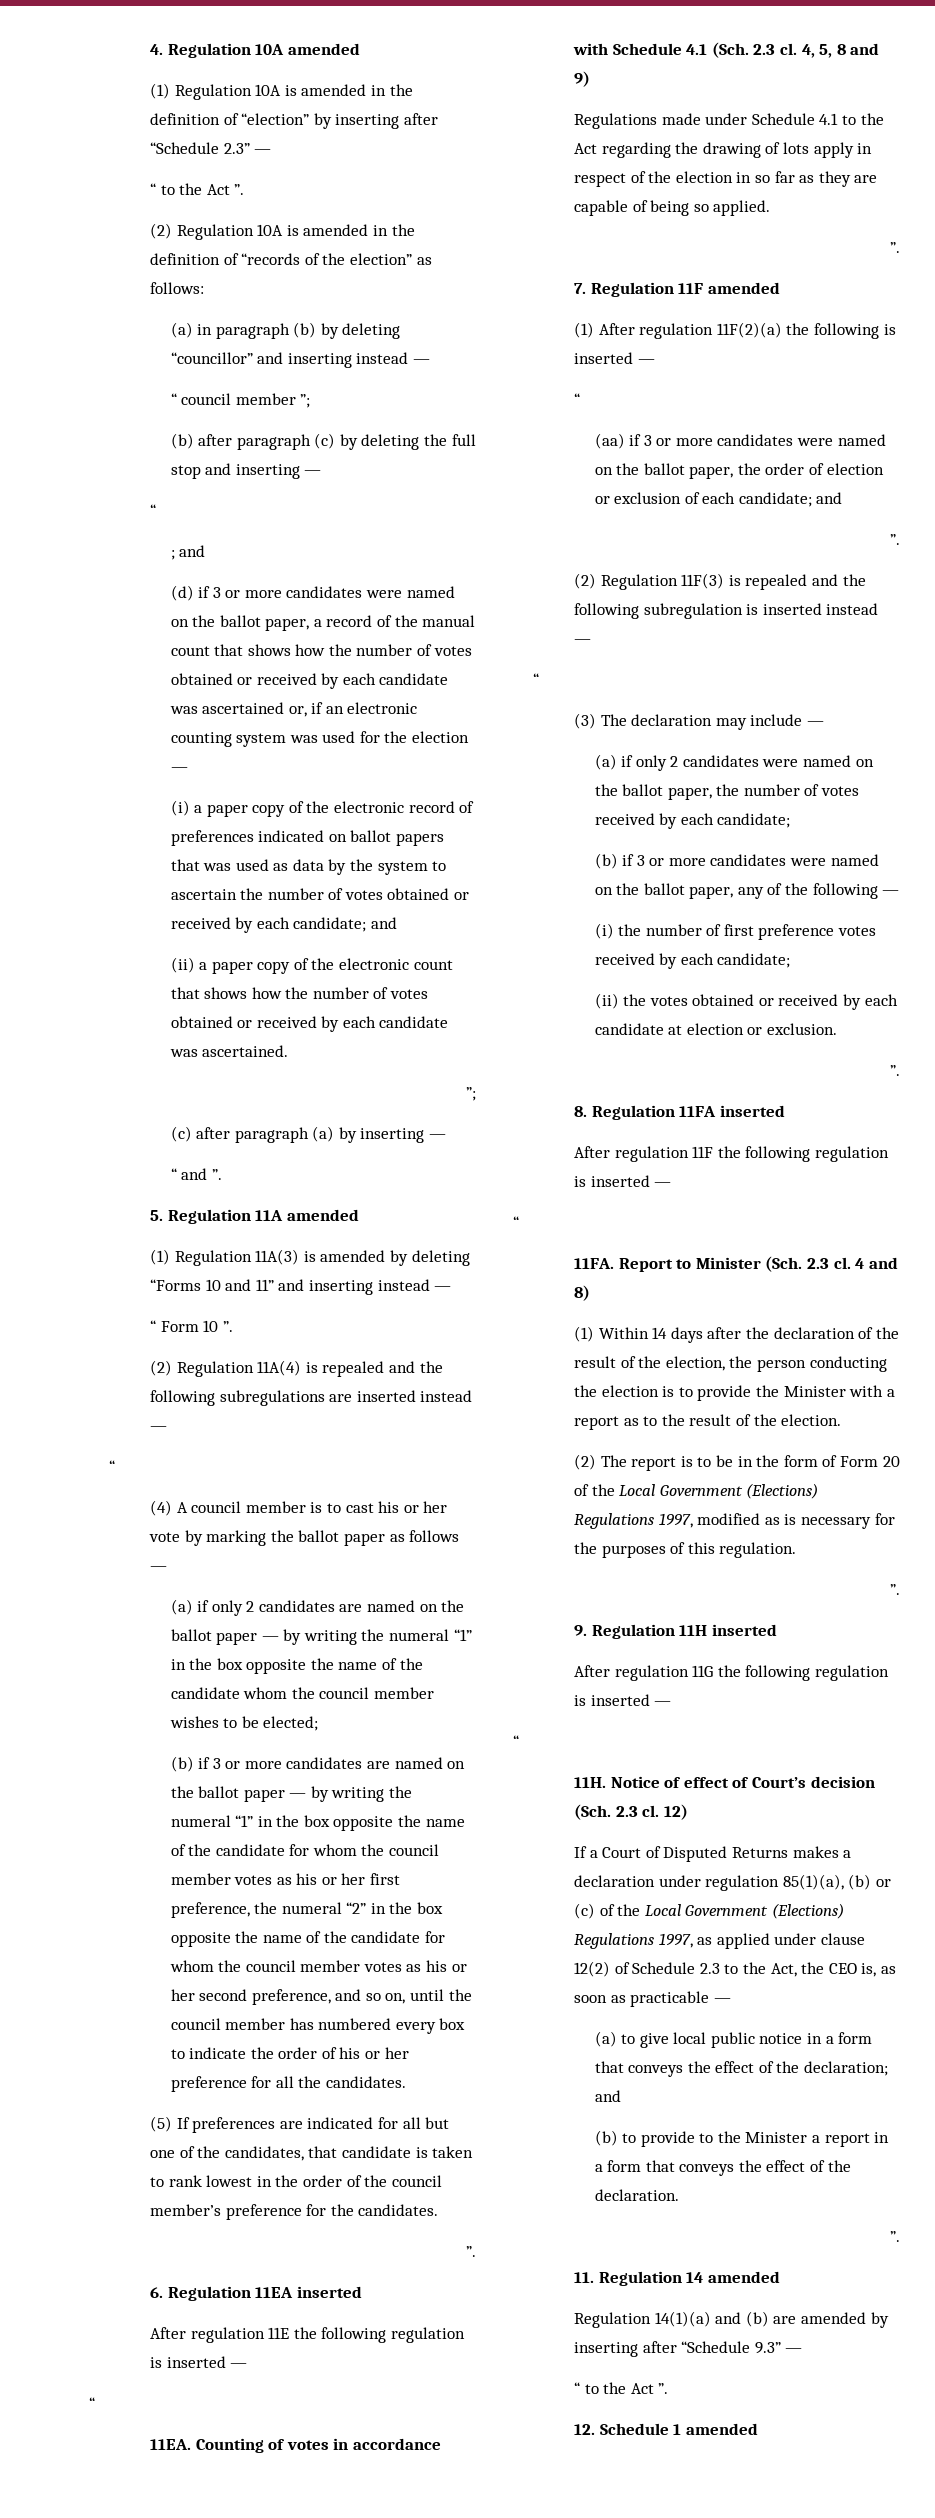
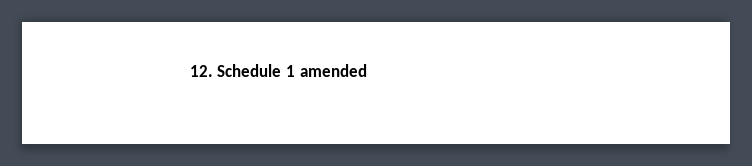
[150,43,360,58] [150,83,413,100] [150,113,439,129] [150,142,272,154] [150,183,245,195] [150,223,415,240] [150,253,432,265] [150,282,205,294] [170,322,401,339] [170,352,430,368] [170,393,311,408] [170,433,476,450] [170,463,322,479] [150,504,157,516] [170,545,206,560] [170,585,455,601] [170,615,476,631] [170,644,472,656] [170,673,449,689] [169,702,418,717] [170,731,470,747] [170,767,188,772] [170,800,475,817] [170,830,444,846] [170,859,447,875] [170,888,470,900] [170,917,397,933] [170,957,453,974] [170,987,429,999] [170,1016,449,1032] [169,1045,289,1057] [466,1087,476,1101] [170,1126,447,1143] [170,1168,222,1180] [150,1209,359,1224] [150,1249,470,1266] [150,1279,452,1295] [150,1320,233,1332] [150,1360,443,1377] [150,1390,473,1406] [150,1426,168,1431] [109,1460,116,1472] [150,1500,448,1516] [149,1530,460,1546] [150,1566,168,1571] [170,1599,465,1616] [170,1629,472,1645] [170,1658,423,1674] [170,1687,434,1699] [169,1716,319,1731] [170,1756,466,1772] [170,1786,413,1802] [170,1815,465,1831] [170,1844,440,1856] [170,1873,401,1885] [170,1902,444,1918] [170,1931,446,1947] [169,1960,467,1972] [170,1989,472,2005] [170,2018,466,2034] [170,2047,409,2059] [170,2076,406,2092] [150,2116,450,2133] [150,2146,474,2161] [150,2175,442,2187] [150,2204,439,2220] [466,2246,476,2257] [150,2286,362,2301] [150,2327,466,2343] [150,2356,248,2368] [89,2397,95,2409] [150,2438,442,2453] [573,42,880,58] [574,71,591,87] [574,113,884,129] [574,142,873,158] [574,171,878,187] [574,200,771,216] [890,242,900,253] [574,282,780,297] [574,322,896,339] [574,352,655,364] [574,393,581,405] [594,433,886,449] [594,463,884,479] [594,492,843,507] [890,534,900,545] [574,573,866,590] [574,603,879,619] [574,639,592,644] [533,673,540,685] [574,713,825,730] [594,754,874,771] [594,784,860,800] [594,813,791,829] [594,853,879,869] [594,883,900,899] [594,923,877,940] [594,953,791,969] [594,993,898,1010] [594,1023,837,1035] [890,1065,900,1076] [574,1105,785,1120] [574,1146,890,1162] [574,1175,672,1187] [513,1216,519,1228] [574,1256,898,1272] [574,1285,591,1301] [574,1326,899,1343] [574,1356,887,1372] [574,1385,895,1401] [574,1414,842,1430] [574,1454,900,1471] [574,1483,819,1499] [574,1513,895,1529] [574,1542,797,1558] [890,1584,900,1595] [574,1624,777,1639] [574,1665,890,1681] [574,1694,672,1706] [513,1735,519,1747] [574,1776,875,1788] [574,1804,688,1820] [574,1846,852,1862] [574,1874,892,1891] [574,1903,845,1919] [574,1933,866,1949] [574,1961,897,1977] [574,1991,731,2007] [594,2031,873,2048] [594,2061,889,2077] [594,2090,621,2102] [594,2130,890,2147] [594,2160,851,2176] [594,2189,679,2201] [890,2231,900,2242] [574,2271,780,2286] [574,2311,889,2328] [574,2341,803,2357] [574,2382,669,2394] 4. Regulation 10A amended // (1) Regulation 10A is amended in the definition of “election” by inserting after “Schedule 2.3” — // “ to the Act ”. // (2) Regulation 10A is amended in the definition of “records of the election” as follows: // (a) in paragraph (b) by deleting “councillor” and inserting instead — // “ council member ”; // (b) after paragraph (c) by deleting the full stop and inserting — // “ // ; and // (d) if 3 or more candidates were named on the ballot paper, a record of the manual count that shows how the number of votes obtained or received by each candidate was ascertained or, if an electronic counting system was used for the election — // (i) a paper copy of the electronic record of preferences indicated on ballot papers that was used as data by the system to ascertain the number of votes obtained or received by each candidate; and // (ii) a paper copy of the electronic count that shows how the number of votes obtained or received by each candidate was ascertained. // ”; // (c) after paragraph (a) by inserting — // “ and ”. // 5. Regulation 11A amended // (1) Regulation 11A(3) is amended by deleting “Forms 10 and 11” and inserting instead — // “ Form 10 ”. // (2) Regulation 11A(4) is repealed and the following subregulations are inserted instead — // “ // (4) A council member is to cast his or her vote by marking the ballot paper as follows — // (a) if only 2 candidates are named on the ballot paper — by writing the numeral “1” in the box opposite the name of the candidate whom the council member wishes to be elected; // (b) if 3 or more candidates are named on the ballot paper — by writing the numeral “1” in the box opposite the name of the candidate for whom the council member votes as his or her first preference, the numeral “2” in the box opposite the name of the candidate for whom the council member votes as his or her second preference, and so on, until the council member has numbered every box to indicate the order of his or her preference for all the candidates. // (5) If preferences are indicated for all but one of the candidates, that candidate is taken to rank lowest in the order of the council member’s preference for the candidates. // ”. // 6. Regulation 11EA inserted // After regulation 11E the following regulation is inserted — // “ // 11EA. Counting of votes in accordance with Schedule 4.1 (Sch. 2.3 cl. 4, 5, 8 and 9) // Regulations made under Schedule 4.1 to the Act regarding the drawing of lots apply in respect of the election in so far as they are capable of being so applied. // ”. // 7. Regulation 11F amended // (1) After regulation 11F(2)(a) the following is inserted — // “ // (aa) if 3 or more candidates were named on the ballot paper, the order of election or exclusion of each candidate; and // ”. // (2) Regulation 11F(3) is repealed and the following subregulation is inserted instead — // “ // (3) The declaration may include — // (a) if only 2 candidates were named on the ballot paper, the number of votes received by each candidate; // (b) if 3 or more candidates were named on the ballot paper, any of the following — // (i) the number of first preference votes received by each candidate; // (ii) the votes obtained or received by each candidate at election or exclusion. // ”. // 8. Regulation 11FA inserted // After regulation 11F the following regulation is inserted — // “ // 11FA. Report to Minister (Sch. 2.3 cl. 4 and 8) // (1) Within 14 days after the declaration of the result of the election, the person conducting the election is to provide the Minister with a report as to the result of the election. // (2) The report is to be in the form of Form 20 of the Local Government (Elections) Regulations 1997, modified as is necessary for the purposes of this regulation. // ”. // 9. Regulation 11H inserted // After regulation 11G the following regulation is inserted — // “ // 11H. Notice of effect of Court’s decision (Sch. 2.3 cl. 12) // If a Court of Disputed Returns makes a declaration under regulation 85(1)(a), (b) or (c) of the Local Government (Elections) Regulations 1997, as applied under clause 12(2) of Schedule 2.3 to the Act, the CEO is, as soon as practicable — // (a) to give local public notice in a form that conveys the effect of the declaration; and // (b) to provide to the Minister a report in a form that conveys the effect of the declaration. // ”. // 11. Regulation 14 amended // Regulation 14(1)(a) and (b) are amended by inserting after “Schedule 9.3” — // “ to the Act ”. // -> (189, 71) none

